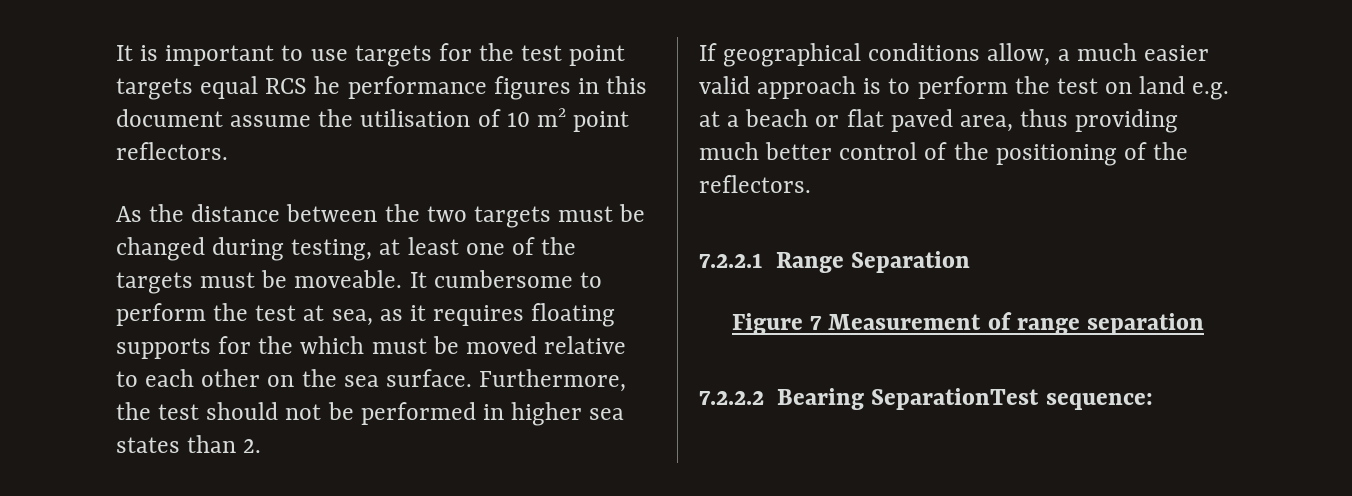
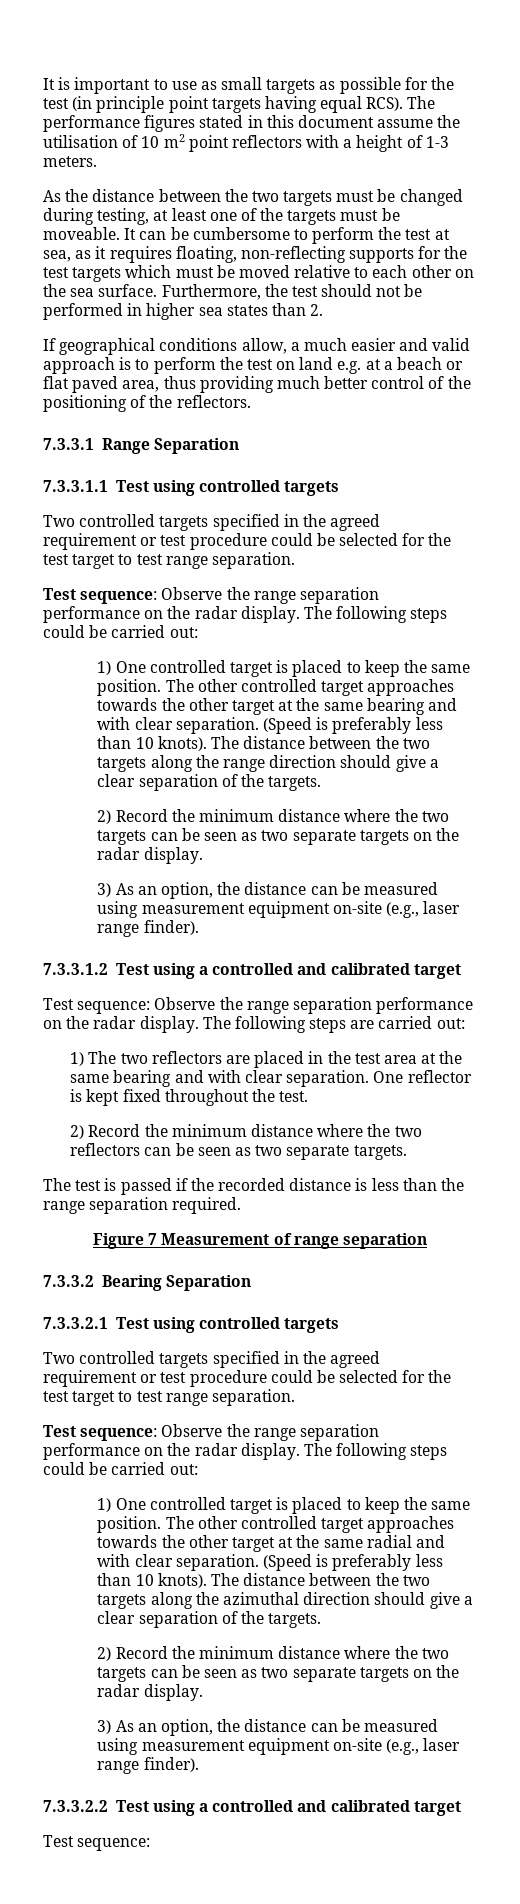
[354,43,626,67] [116,76,341,100] targets for the test point targets equal RCS he -> [200,77,455,94] [43,96,436,113] as small targets as possible for the test (in principle point targets having equal RCS). The
(571, 88) none -> [199,115,244,128] stated
[116,142,228,160] reflectors. -> [231,135,449,152] [43,156,97,167] reflectors with a height of 1-3 meters.
(427, 280) none -> [139,227,189,240] can be
[531,303,616,327] floating -> [175,246,346,263] floating, non-reflecting
(294, 345) none -> [43,267,122,282] test targets
(1209, 53) none -> [399,338,429,351] and
[699,253,763,268] 7.2.2.1 -> [43,438,94,450] 7.3.3.1
(971, 262) none -> [43,480,340,496] [43,514,381,531] [43,533,452,550] [43,552,295,569] [43,587,379,604] [43,606,448,623] [43,625,198,638] [97,660,471,677] [97,679,455,696] [97,698,457,715] [97,717,443,734] [97,736,430,751] [97,755,439,772] [97,774,322,791] [97,809,449,824] [97,828,460,845] [97,847,203,864] [97,882,438,899] [97,901,461,918] [97,920,199,937] [43,963,461,979] [43,997,474,1014] [43,1016,465,1033] [70,1051,463,1068] [70,1070,472,1087] [70,1089,309,1106] [70,1124,422,1139] [70,1143,407,1160] [43,1178,465,1195] [43,1197,242,1214] // 7.3.3.1.1 Test using controlled targets // Two controlled targets specified in the agreed requirement or test procedure could be selected for the test target to test range separation. // Test sequence: Observe the range separation performance on the radar display. The following steps could be carried out: // 1) One controlled target is placed to keep the same position. The other controlled target approaches towards the other target at the same bearing and with clear separation. (Speed is preferably less than 10 knots). The distance between the two targets along the range direction should give a clear separation of the targets. // 2) Record the minimum distance where the two targets can be seen as two separate targets on the radar display. // 3) As an option, the distance can be measured using measurement equipment on-site (e.g., laser range finder). // 7.3.3.1.2 Test using a controlled and calibrated target // Test sequence: Observe the range separation performance on the radar display. The following steps are carried out: // 1) The two reflectors are placed in the test area at the same bearing and with clear separation. One reflector is kept fixed throughout the test. // 2) Record the minimum distance where the two reflectors can be seen as two separate targets. // The test is passed if the recorded distance is less than the range separation required.
[699,388,1040,410] 7.2.2.2 Bearing SeparationTest -> [43,1275,251,1291] [43,1317,340,1333] [43,1351,381,1368] [43,1370,452,1387] [43,1389,295,1406] [43,1424,379,1441] [43,1443,448,1460] [43,1462,198,1475] [97,1497,471,1514] [97,1516,455,1533] [97,1535,445,1552] [97,1554,443,1571] [97,1573,430,1588] [97,1592,473,1609] [97,1611,322,1628] [97,1646,449,1661] [97,1665,460,1682] [97,1684,203,1701] [97,1719,438,1736] [97,1738,461,1755] [97,1757,199,1774] [43,1800,461,1816] [43,1835,74,1847] 7.3.3.2 Bearing Separation // 7.3.3.2.1 Test using controlled targets // Two controlled targets specified in the agreed requirement or test procedure could be selected for the test target to test range separation. // Test sequence: Observe the range separation performance on the radar display. The following steps could be carried out: // 1) One controlled target is placed to keep the same position. The other controlled target approaches towards the other target at the same radial and with clear separation. (Speed is preferably less than 10 knots). The distance between the two targets along the azimuthal direction should give a clear separation of the targets. // 2) Record the minimum distance where the two targets can be seen as two separate targets on the radar display. // 3) As an option, the distance can be measured using measurement equipment on-site (e.g., laser range finder). // 7.3.3.2.2 Test using a controlled and calibrated target // Test

